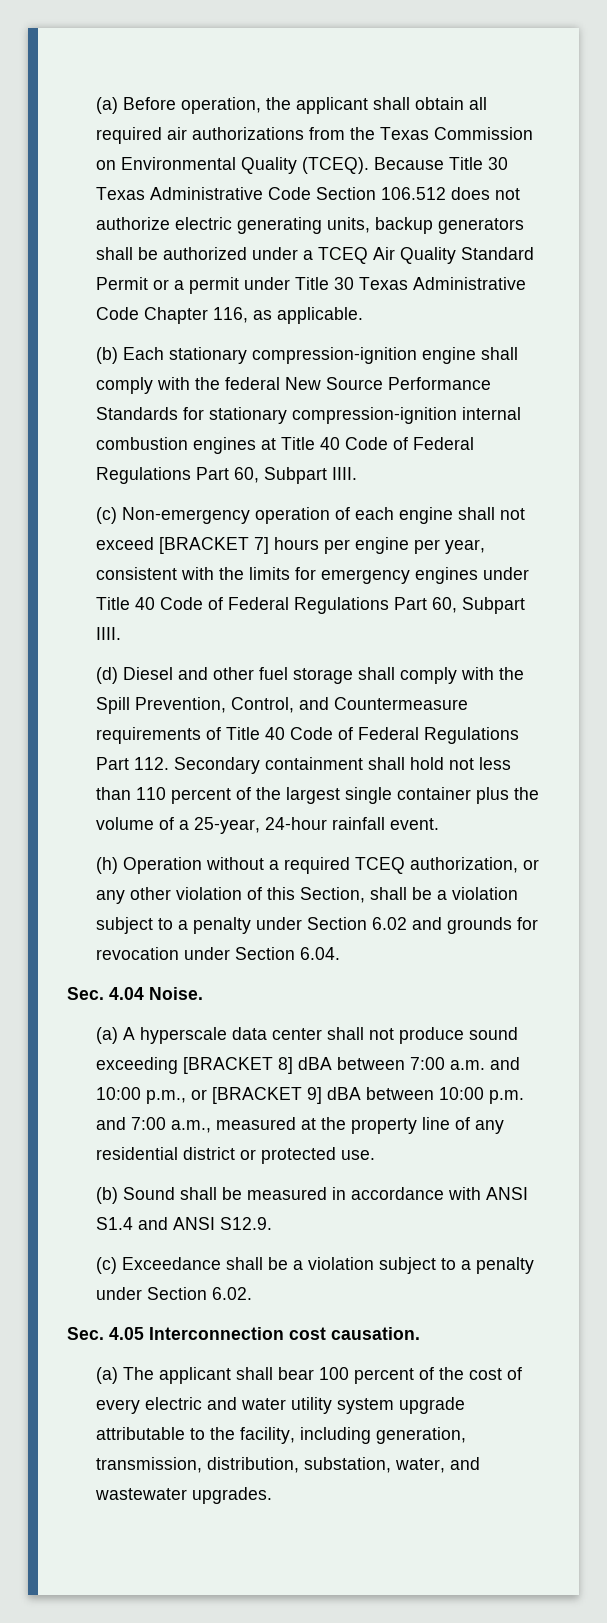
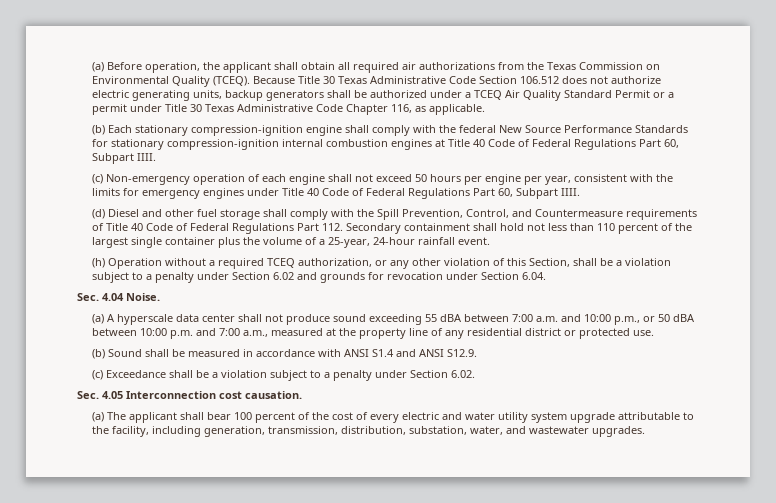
[158,537,269,554] [BRACKET 7] -> [414,174,427,182] 50
[182,1057,293,1074] [BRACKET 8] -> [424,314,437,322] 55
[211,1087,322,1104] [BRACKET 9] -> [657,314,670,322] 50

